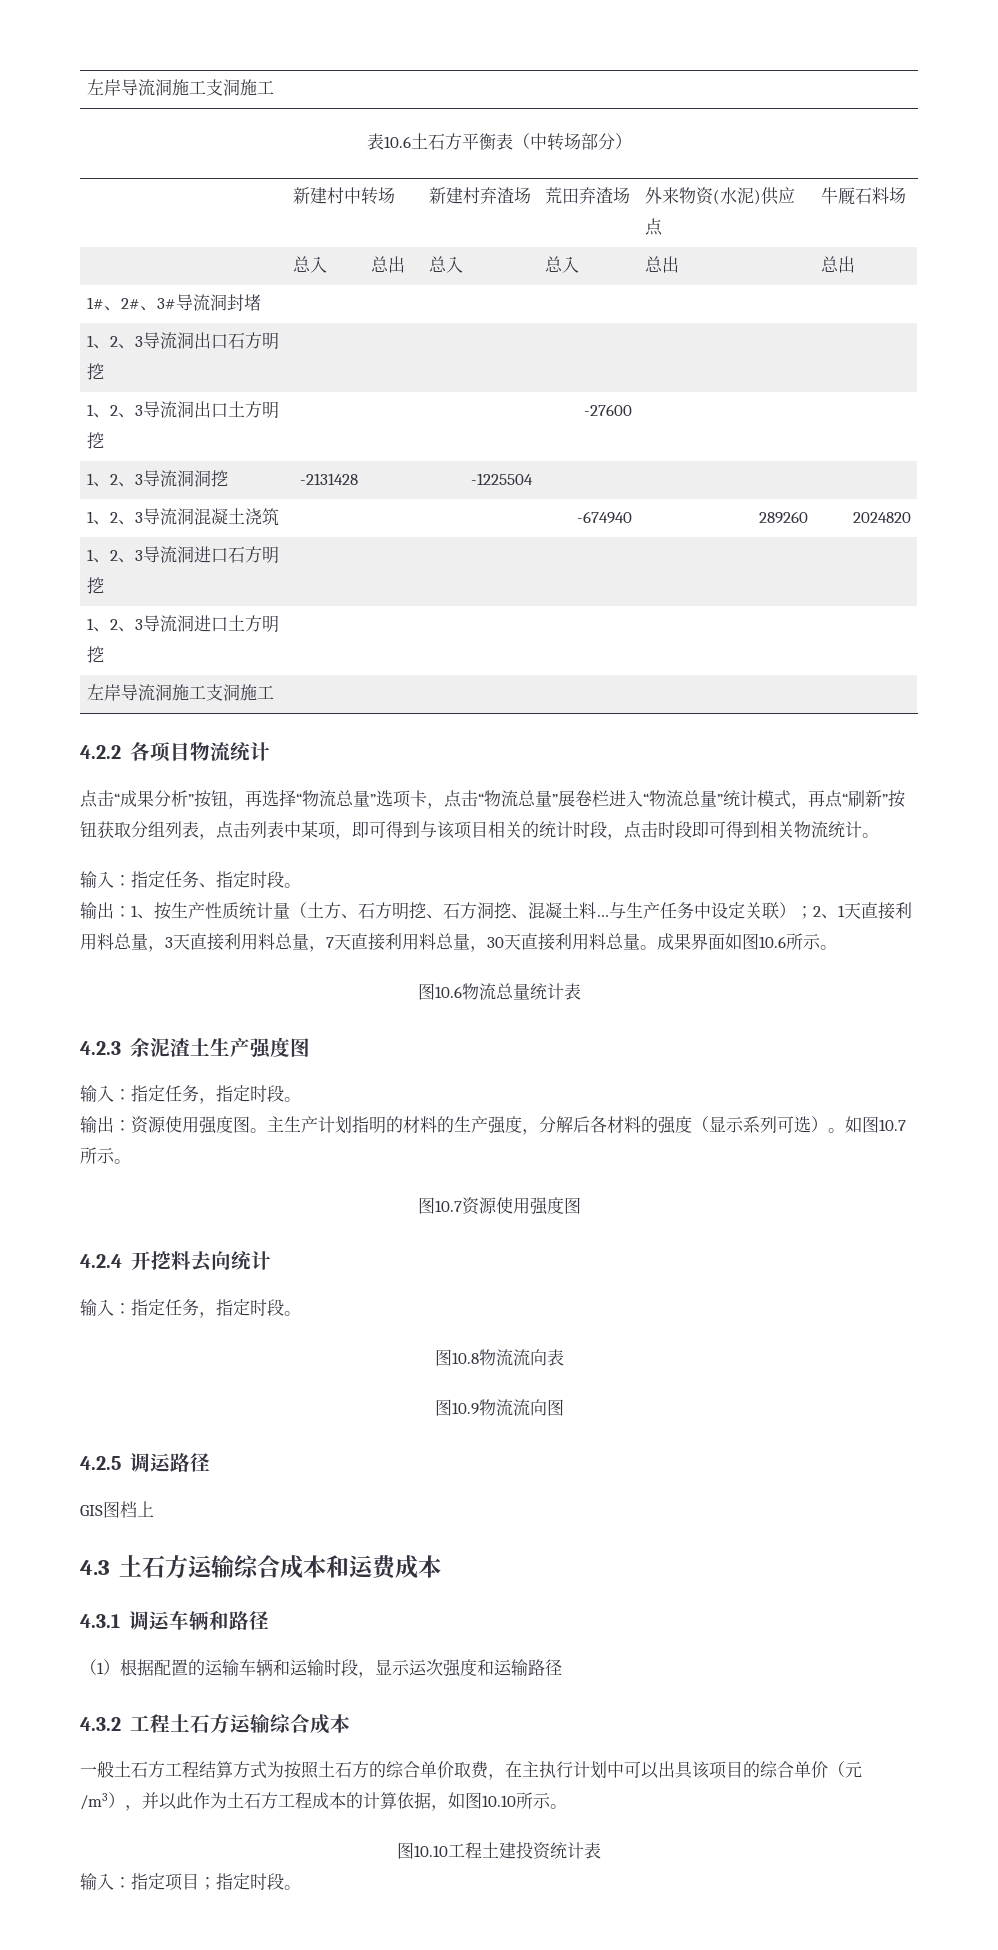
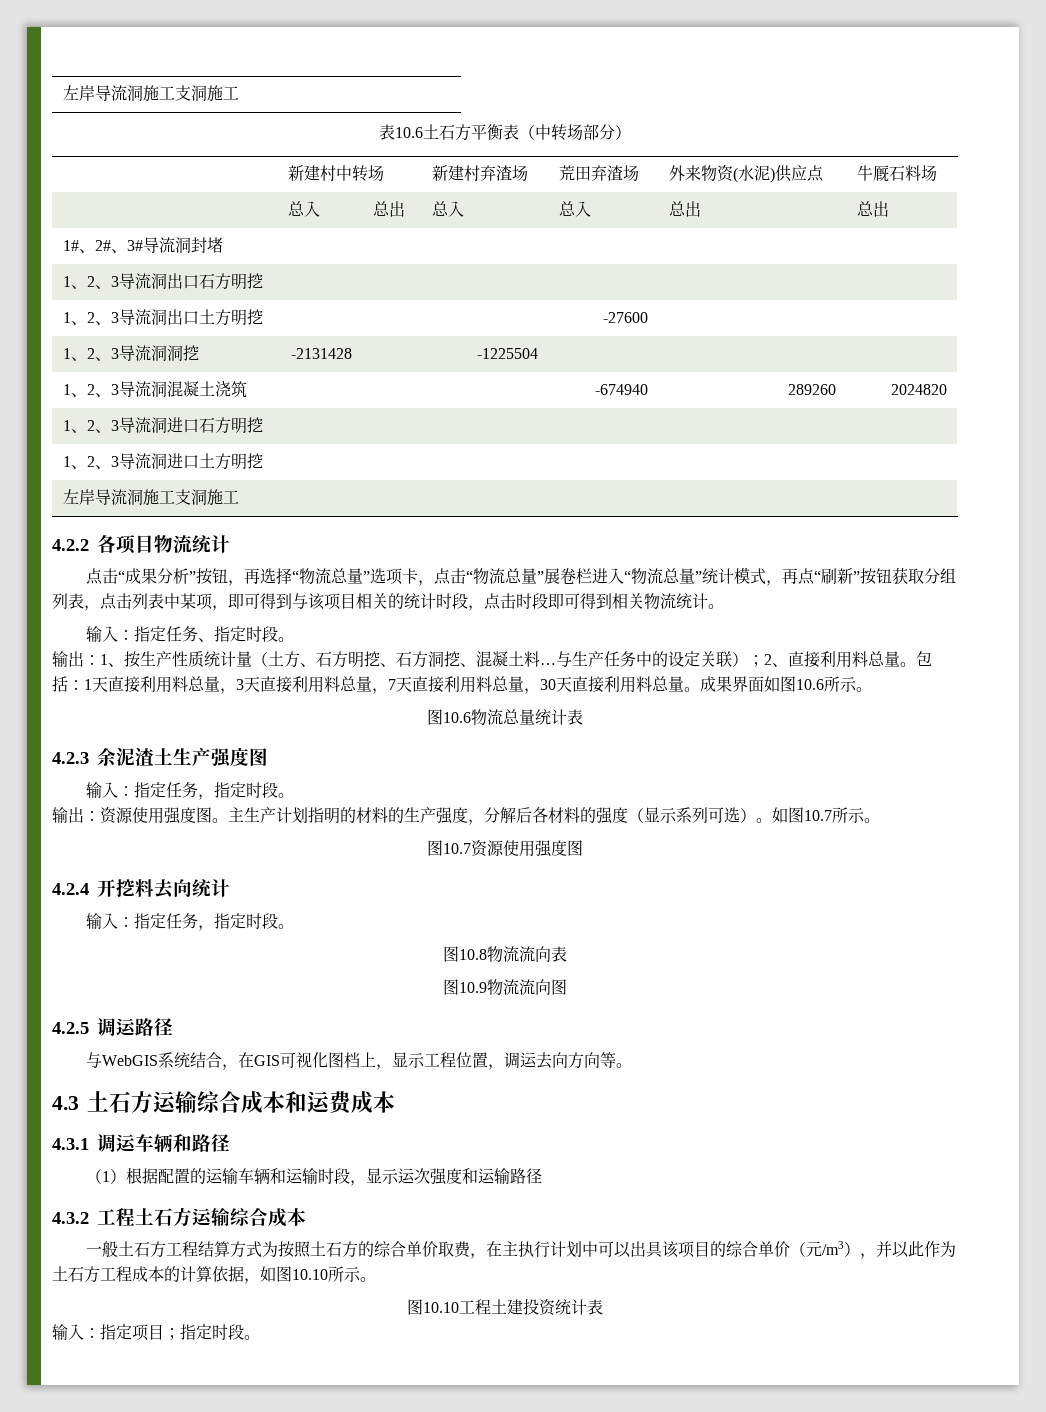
(711, 910) none -> [652,651,668,667] 的
(838, 916) none -> [788,651,932,668] [52,676,84,692] 直接利用料总量。包括：
[80,1501,154,1518] GIS图档上 -> [86,1052,633,1070] 与WebGIS系统结合，在GIS可视化图档上，显示工程位置，调运去向方向等。

